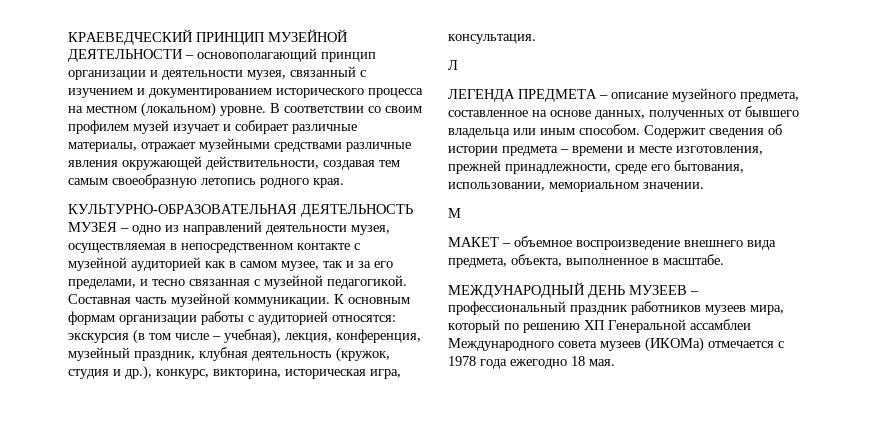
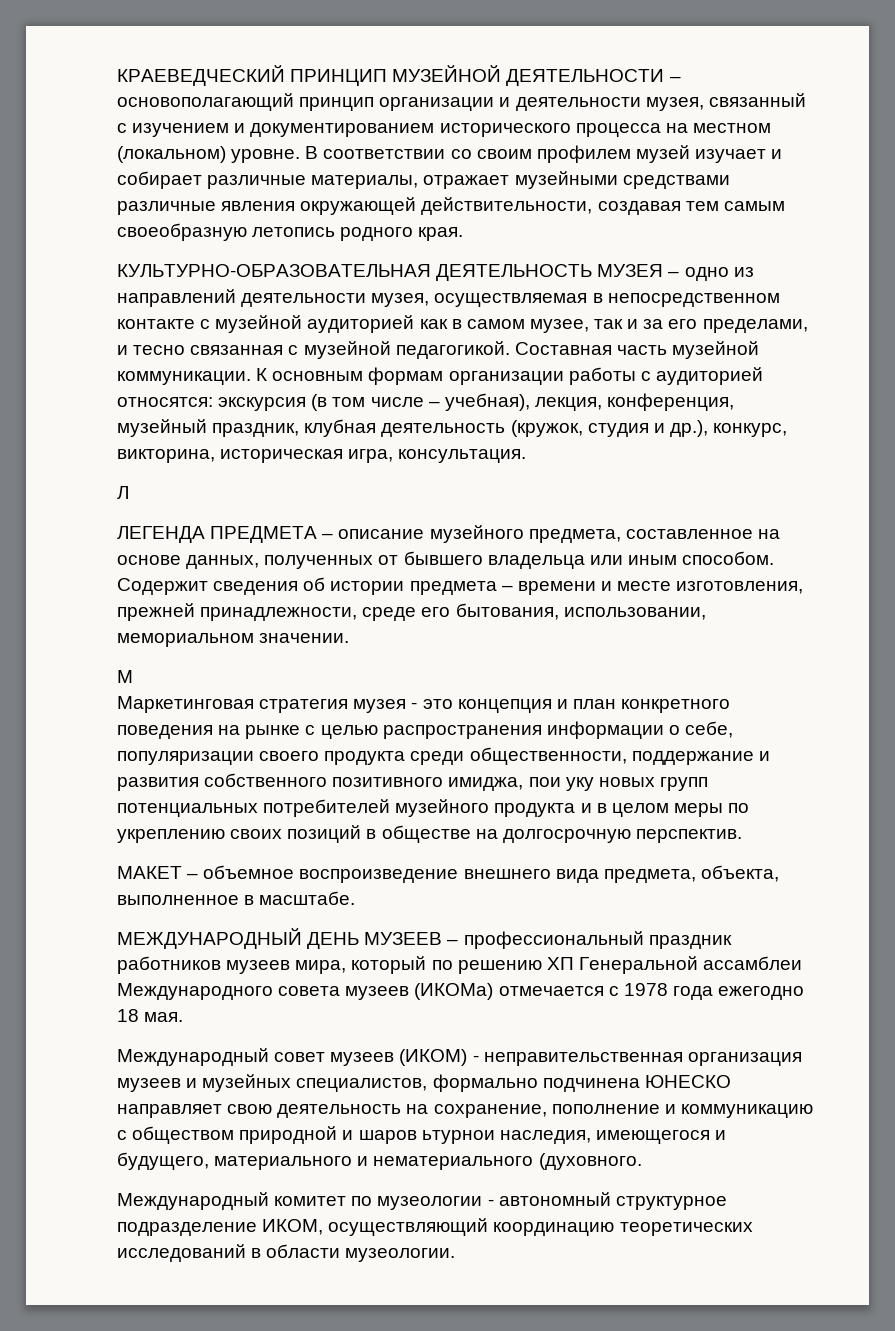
(461, 213) none -> [117,696,731,713] [117,721,734,739] [117,747,770,765] [117,773,708,791] [117,799,750,817] [117,825,742,843] // Маркетинговая стратегия музея - это концепция и план конкретного поведения на рынке с целью распространения информации о себе, популяризации своего продукта среди общественности, поддержание и развития собственного позитивного имиджа, пои уку новых групп потенциальных потребителей музейного продукта и в целом меры по укреплению своих позиций в обществе на долгосрочную перспектив.
(615, 362) none -> [117,1048,802,1066] [117,1074,731,1092] [117,1104,813,1118] [117,1126,727,1144] [117,1152,642,1170] [117,1192,727,1210] [117,1218,753,1236] [117,1244,456,1262] // Международный совет музеев (ИКОМ) - неправительственная организация музеев и музейных специалистов, формально подчинена ЮНЕСКО направляет свою деятельность на сохранение, пополнение и коммуникацию с обществом природной и шаров ьтурнои наследия, имеющегося и будущего, материального и нематериального (духовного. // Международный комитет по музеологии - автономный структурное подразделение ИКОМ, осуществляющий координацию теоретических исследований в области музеологии.

